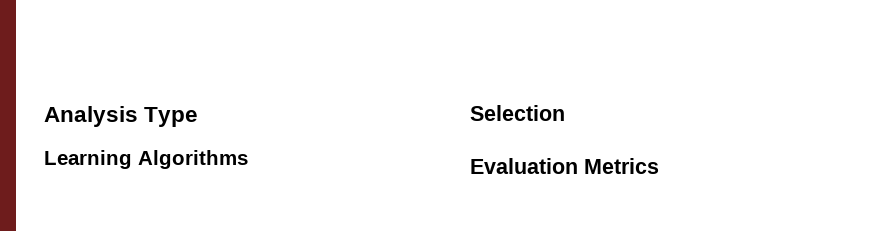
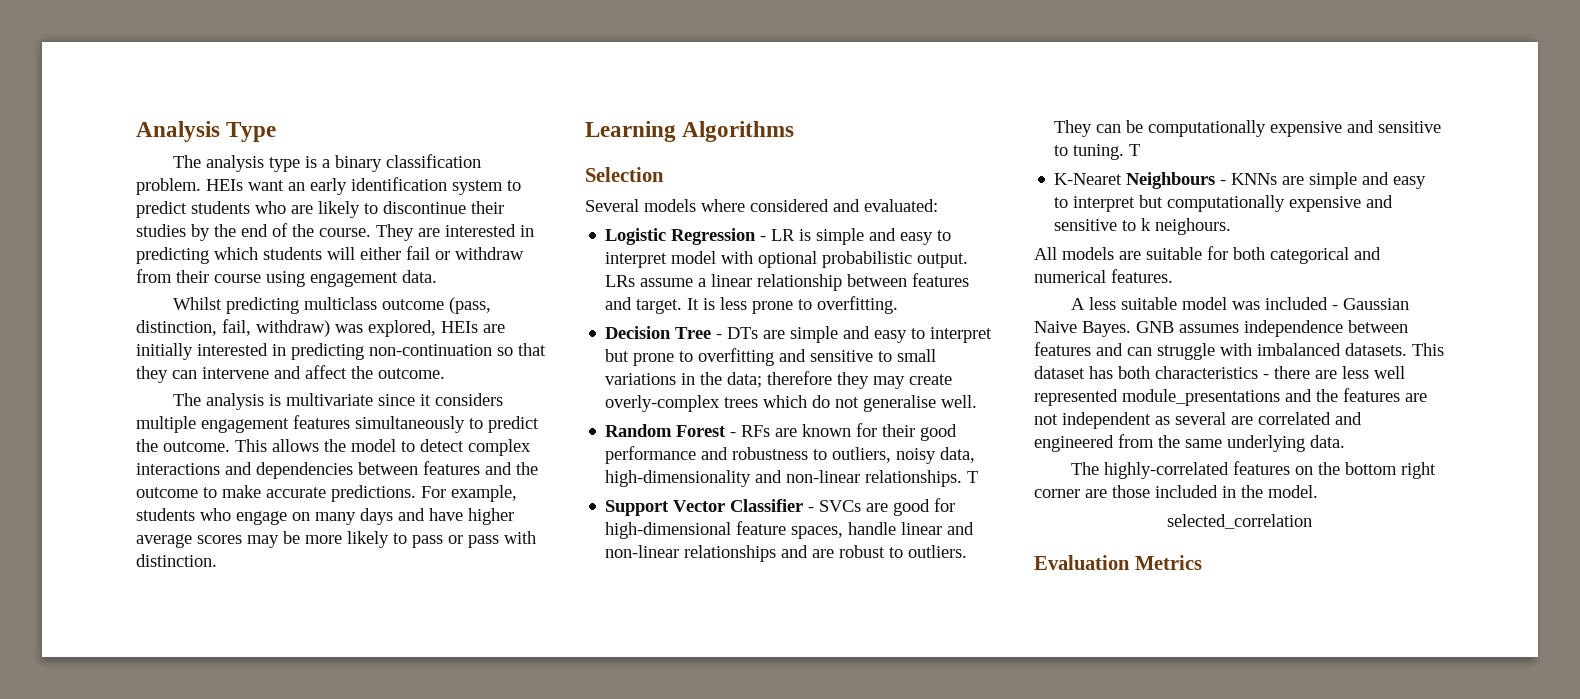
[44,150,248,169] [470,105,565,121] Learning Algorithms // Selection -> [172,154,481,172] [136,177,521,195] [136,201,504,218] [136,223,534,241] [136,246,524,264] [136,269,437,287] [172,297,491,314] [136,319,505,337] [136,343,546,360] [136,365,445,383] [172,393,503,410] [136,415,539,433] [136,439,531,456] [136,461,538,479] [136,485,517,502] [136,508,514,525] [136,531,536,548] [136,554,217,567] [585,121,795,142] [585,167,664,182] [585,199,938,212] [605,228,952,245] [605,251,969,268] [605,273,970,291] [605,296,899,314] [605,326,993,343] [605,348,937,366] [605,371,953,389] [605,395,978,412] [605,423,958,441] [605,446,976,464] [605,470,979,487] [605,498,956,516] [605,521,975,539] [605,545,968,562] [1054,120,1442,137] [1054,144,1141,160] [1054,172,1427,189] [1054,195,1394,212] [1054,218,1232,235] [1034,246,1381,264] [1034,269,1173,283] [1070,297,1409,310] [1034,320,1408,337] [1034,342,1444,360] [1034,366,1405,379] [1034,388,1427,406] [1034,412,1362,429] [1034,434,1345,452] [1070,461,1436,479] [1034,485,1318,498] [1166,514,1312,529] The analysis type is a binary classification problem. HEIs want an early identification system to predict students who are likely to discontinue their studies by the end of the course. They are interested in predicting which students will either fail or withdraw from their course using engagement data. // Whilst predicting multiclass outcome (pass, distinction, fail, withdraw) was explored, HEIs are initially interested in predicting non-continuation so that they can intervene and affect the outcome. // The analysis is multivariate since it considers multiple engagement features simultaneously to predict the outcome. This allows the model to detect complex interactions and dependencies between features and the outcome to make accurate predictions. For example, students who engage on many days and have higher average scores may be more likely to pass or pass with distinction. // Learning Algorithms // Selection // Several models where considered and evaluated: // Logistic Regression - LR is simple and easy to interpret model with optional probabilistic output. LRs assume a linear relationship between features and target. It is less prone to overfitting. // Decision Tree - DTs are simple and easy to interpret but prone to overfitting and sensitive to small variations in the data; therefore they may create overly-complex trees which do not generalise well. // Random Forest - RFs are known for their good performance and robustness to outliers, noisy data, high-dimensionality and non-linear relationships. T // Support Vector Classifier - SVCs are good for high-dimensional feature spaces, handle linear and non-linear relationships and are robust to outliers. They can be computationally expensive and sensitive to tuning. T // K-Nearet Neighbours - KNNs are simple and easy to interpret but computationally expensive and sensitive to k neighours. // All models are suitable for both categorical and numerical features. // A less suitable model was included - Gaussian Naive Bayes. GNB assumes independence between features and can struggle with imbalanced datasets. This dataset has both characteristics - there are less well represented module_presentations and the features are not independent as several are correlated and engineered from the same underlying data. // The highly-correlated features on the bottom right corner are those included in the model. // selected_correlation

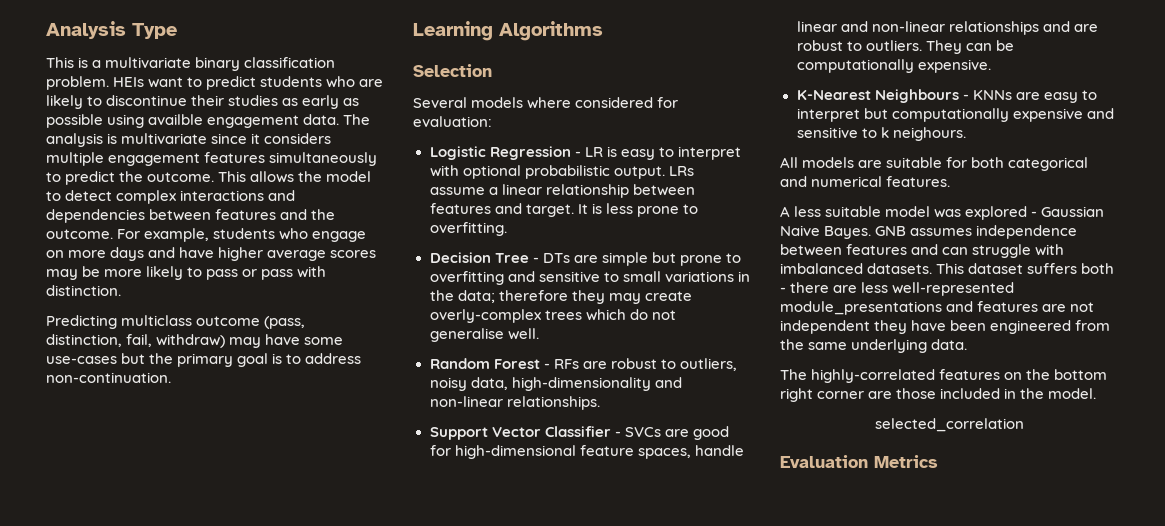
[172,155,300,172] The analysis type -> [46,57,74,68] This
(330, 163) none -> [105,57,192,68] multivariate
[288,177,503,195] an early identification system -> (184, 82) none
[191,223,534,241] [136,246,524,264] [136,269,437,287] [172,297,491,314] [136,319,505,337] [136,343,546,360] [136,365,445,383] by the end of the course. They are interested in predicting which students will either fail or withdraw from their course using engagement data. // Whilst predicting multiclass outcome (pass, distinction, fail, withdraw) was explored, HEIs are initially interested in predicting non-continuation so that they can intervene and affect the outcome. // -> [282,95,360,109] [46,114,340,128] as early as possible using availble engagement data.
[136,485,416,502] outcome to make accurate predictions. -> [46,229,113,239] outcome.
[315,512,356,525] many -> [68,250,107,258] more
(217, 560) none -> [46,315,306,329] [46,334,344,348] [46,353,362,367] [46,372,171,383] // Predicting multiclass outcome (pass, distinction, fail, withdraw) may have some use-cases but the primary goal is to address non-continuation.
[833,199,938,212] and evaluated: -> [657,97,679,108] [413,116,492,127] for evaluation:
[816,228,952,245] [605,251,717,268] simple and easy to interpret model -> [620,146,741,160] easy to interpret
[843,326,993,343] and easy to interpret -> (648, 259) none
[802,423,958,441] [605,446,809,464] known for their good performance and robustness -> [610,358,657,369] robust
[967,471,979,483] T -> (600, 403) none
[1270,120,1442,137] [1054,144,1141,160] [1054,173,1123,185] expensive and sensitive to tuning. T // K-Nearet -> [917,59,991,73] [796,90,871,100] expensive. // K-Nearest
[1309,172,1390,189] simple and -> (1040, 96) none
[1264,297,1328,310] included -> [965,206,1028,220] explored
[1089,366,1258,379] has both characteristics -> [1027,263,1115,274] suffers both
[1374,366,1405,379] [1034,389,1118,406] well represented -> [892,282,1015,296] well-represented
[1316,389,1338,402] the -> (974, 306) none
[1155,412,1362,425] as several are correlated and -> [874,320,987,334] they have been

